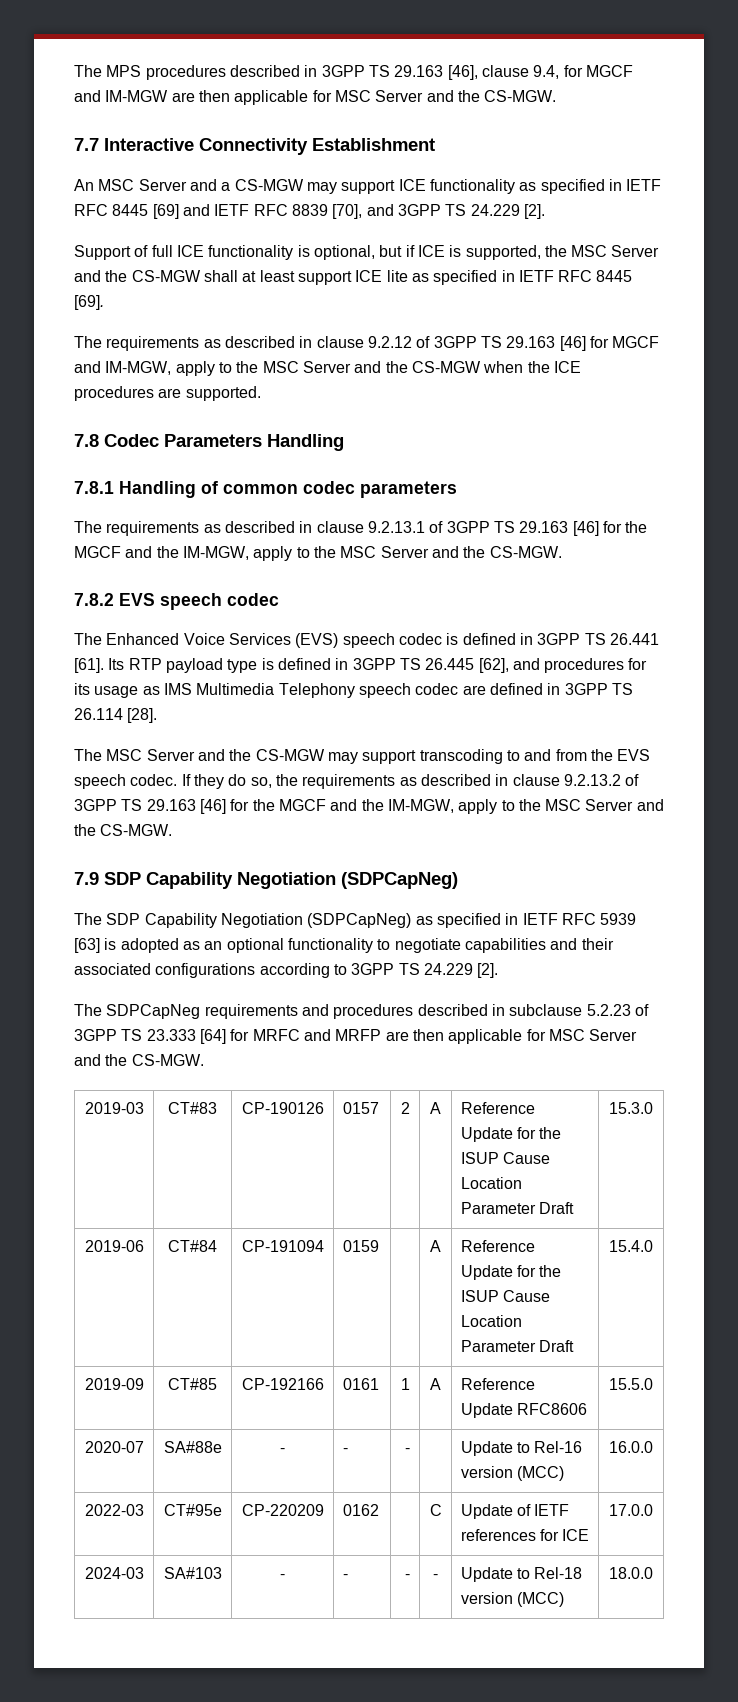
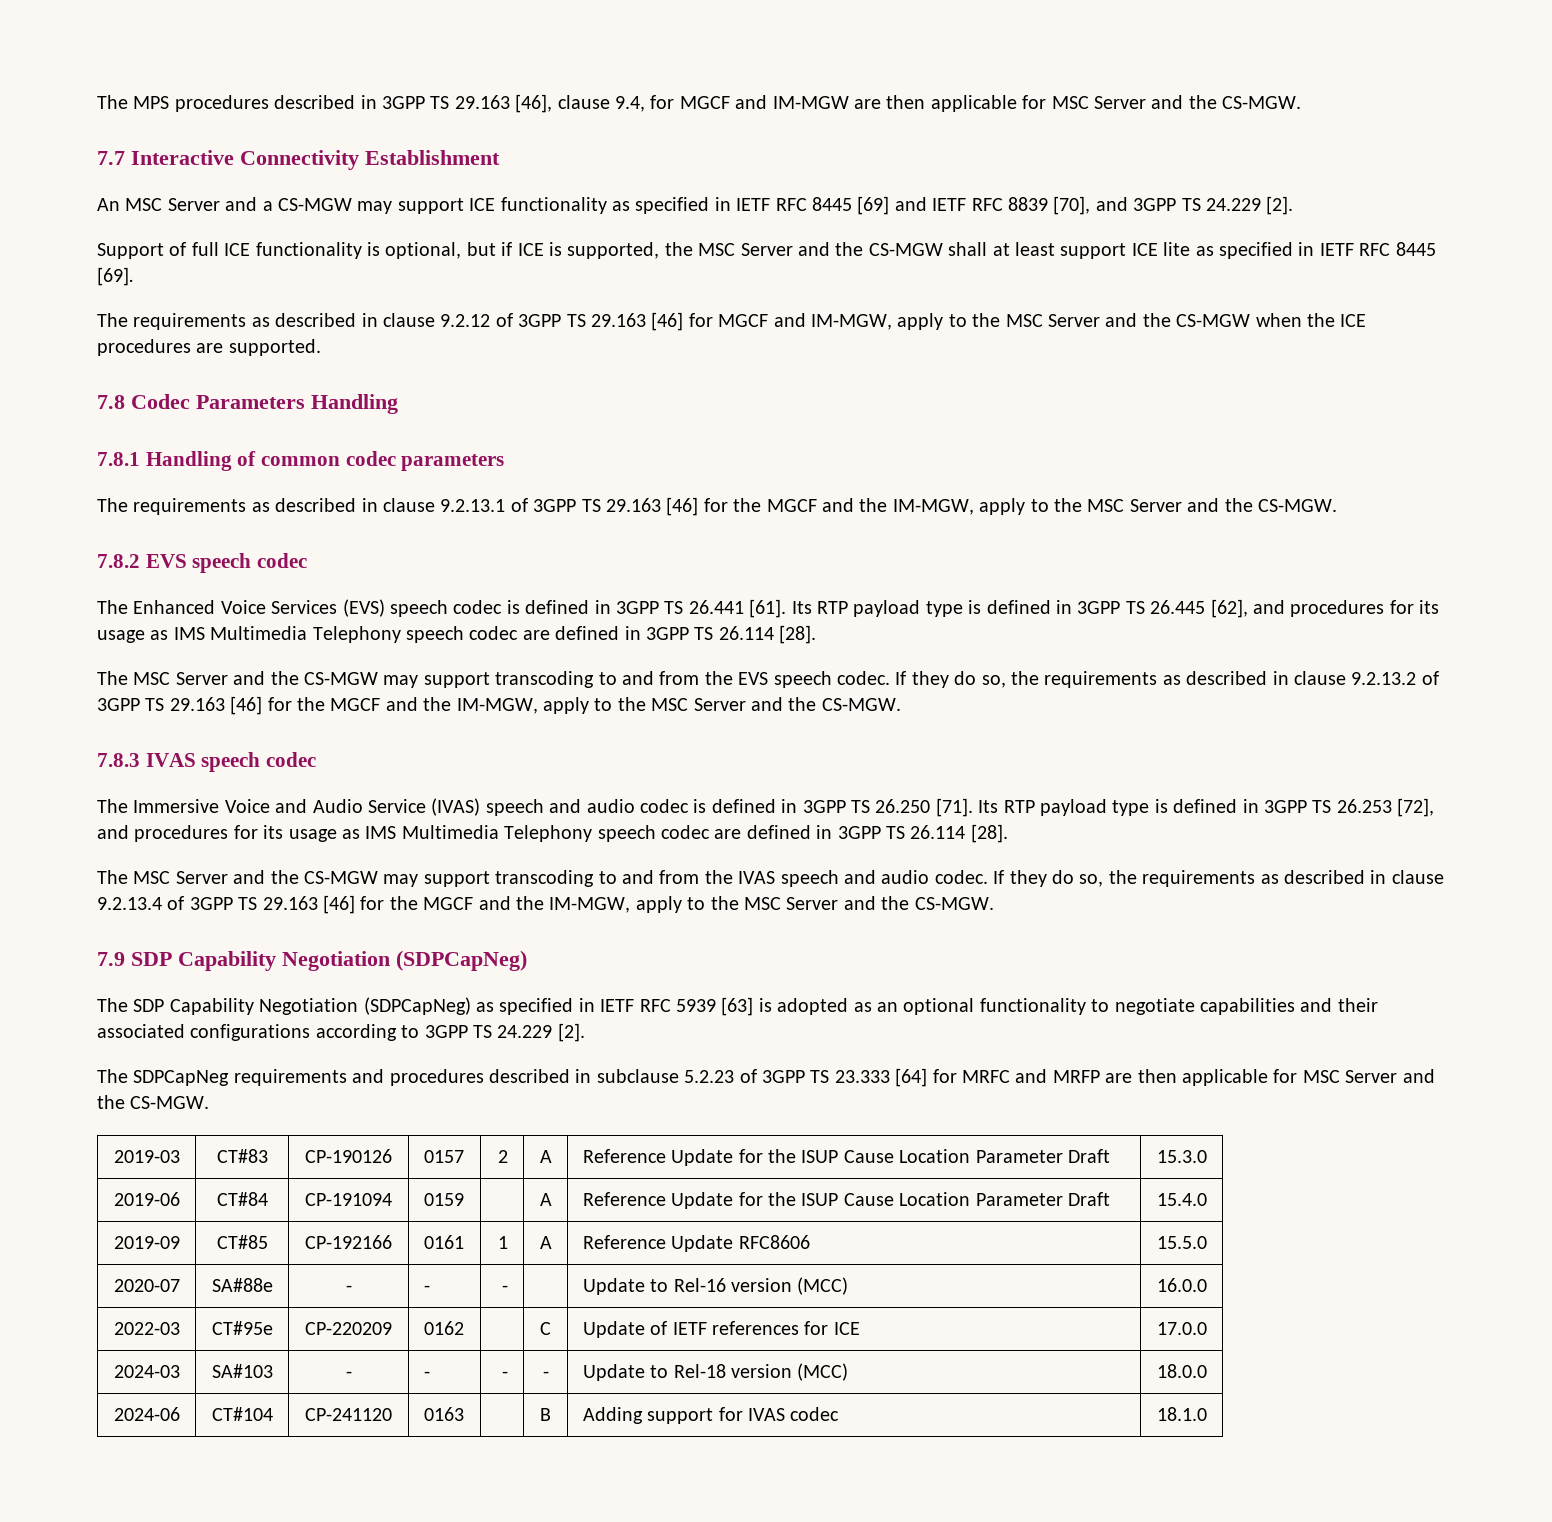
(173, 830) none -> [97,752,317,772] [97,798,1435,817] [97,824,1008,843] [97,870,1444,887] [97,895,994,914] // 7.8.3 IVAS speech codec // The Immersive Voice and Audio Service (IVAS) speech and audio codec is defined in 3GPP TS 26.250 [71]. Its RTP payload type is defined in 3GPP TS 26.253 [72], and procedures for its usage as IMS Multimedia Telephony speech codec are defined in 3GPP TS 26.114 [28]. // The MSC Server and the CS-MGW may support transcoding to and from the IVAS speech and audio codec. If they do so, the requirements as described in clause 9.2.13.4 of 3GPP TS 29.163 [46] for the MGCF and the IM-MGW, apply to the MSC Server and the CS-MGW.
(653, 1573) none -> [113,1407,180,1421] [211,1407,273,1421] [305,1408,392,1421] [423,1407,464,1421] [540,1408,551,1421] [582,1407,840,1424] [1156,1407,1207,1421] // 2024-06 | CT#104 | CP-241120 | 0163 | | B | Adding support for IVAS codec | 18.1.0

